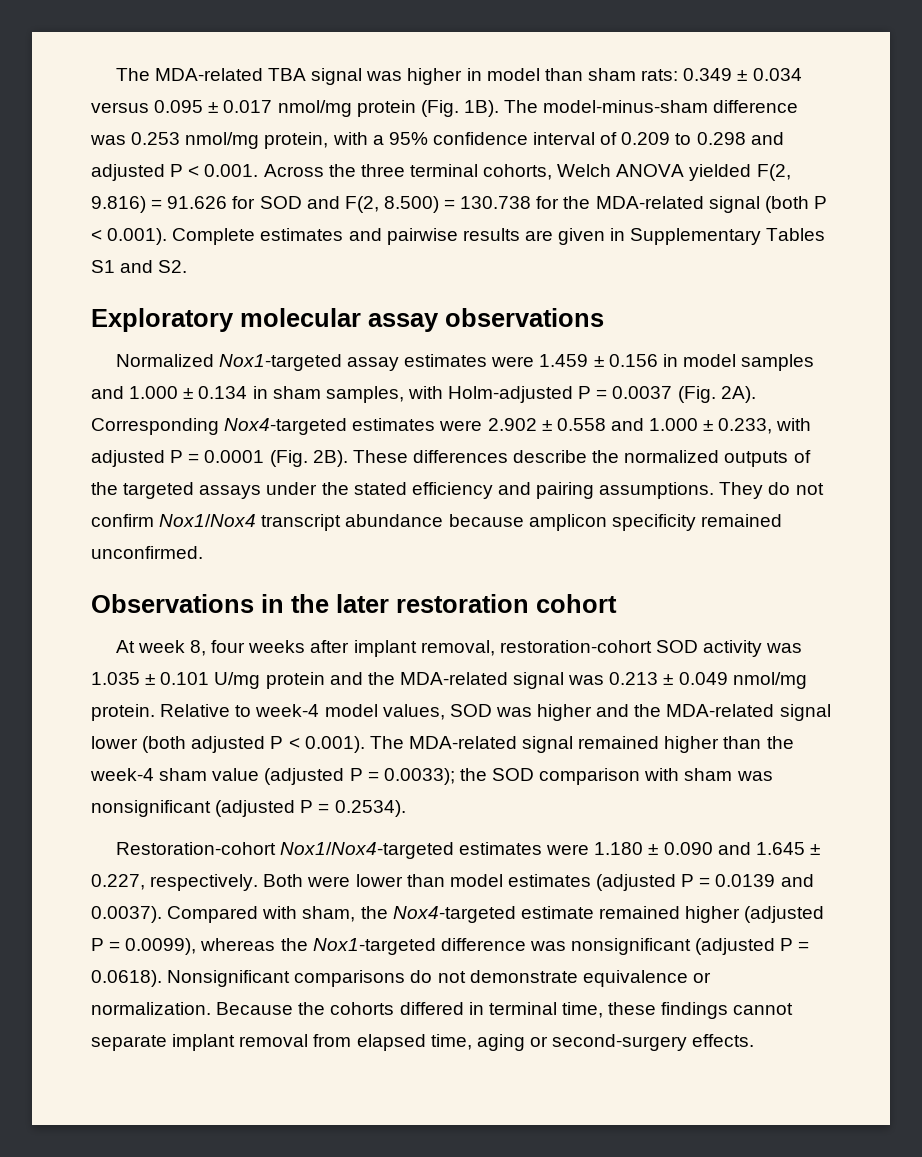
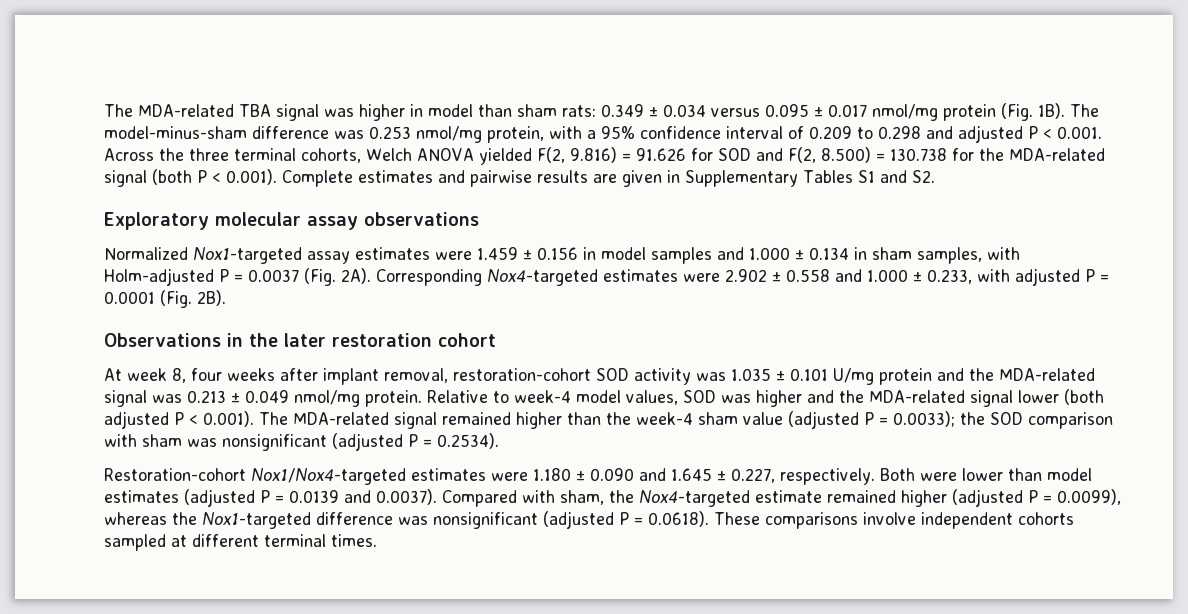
[352,450,811,467] [91,482,824,499] [91,514,782,531] [91,546,203,559] These differences describe the normalized outputs of the targeted assays under the stated efficiency and pairing assumptions. They do not confirm Nox1/Nox4 transcript abundance because amplicon specificity remained unconfirmed. -> (226, 298) none
[167,970,711,987] [91,1002,794,1019] [91,1034,755,1051] Nonsignificant comparisons do not demonstrate equivalence or normalization. Because the cohorts differed in terminal time, these findings cannot separate implant removal from elapsed time, aging or second-surgery effects. -> [714,512,1074,529] [104,534,377,551] These comparisons involve independent cohorts sampled at different terminal times.

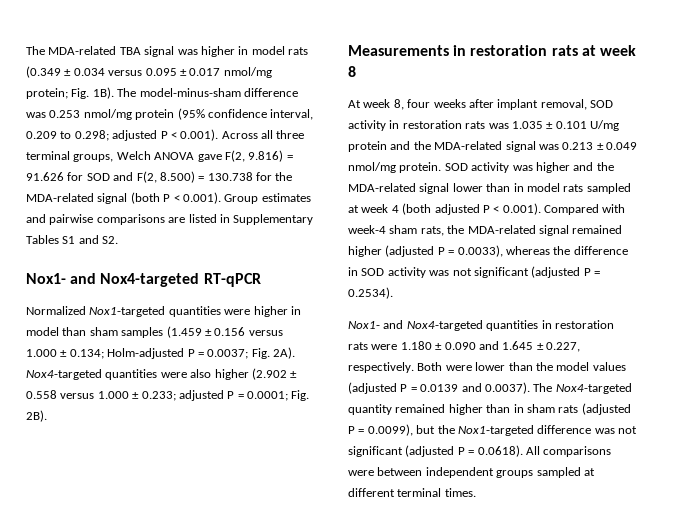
[478,104,644,117] than sham rats: 0.349 -> [288,47,308,55] [26,66,61,78] rats (0.349
[943,103,1033,121] protein (Fig. -> [26,88,90,99] protein; Fig.
[487,125,1102,143] [104,148,184,161] protein, with a 95% confidence interval of 0.209 to 0.298 and adjusted P < 0.001. Across the -> [135,108,314,120] [26,129,273,141] protein (95% confidence interval, 0.209 to 0.298; adjusted P < 0.001). Across all
[301,148,361,163] cohorts, -> [73,154,114,162] groups,
[478,148,532,165] yielded -> [197,154,222,162] gave
[282,170,353,187] Complete -> [224,194,259,204] Group
[537,170,662,187] results are given -> [96,214,217,225] comparisons are listed
[104,212,479,230] [104,247,1020,264] [104,268,767,286] Exploratory molecular assay observations // Normalized Nox1-targeted assay estimates were 1.459 ± 0.156 in model samples and 1.000 ± 0.134 in sham samples, with Holm-adjusted P = 0.0037 (Fig. 2A). Corresponding Nox4-targeted estimates were 2.902 -> [26,273,261,287] [26,306,301,317] [26,326,283,338] [26,347,295,359] [26,368,287,380] Nox1- and Nox4-targeted RT-qPCR // Normalized Nox1-targeted quantities were higher in model than sham samples (1.459 ± 0.156 versus 1.000 ± 0.134; Holm-adjusted P = 0.0037; Fig. 2A). Nox4-targeted quantities were also higher (2.902
[835,269,1010,284] and 1.000 ± 0.233, with -> [60,391,176,401] versus 1.000 ± 0.233;
[104,290,192,308] 0.0001 (Fig. -> [247,390,310,401] 0.0001; Fig.
[104,333,496,347] Observations in the later restoration cohort -> [348,45,636,56] [348,66,356,77] Measurements in restoration rats at week 8
[453,368,691,385] restoration-cohort SOD activity -> [590,100,613,108] [348,120,486,131] SOD activity in restoration rats
[427,390,716,405] Relative to week-4 model values, SOD -> [444,162,510,173] SOD activity
(1059, 396) none -> [486,183,631,194] [348,204,399,213] than in model rats sampled at week 4
[259,411,1113,429] [104,433,499,451] [104,468,486,485] The MDA-related signal remained higher than the week-4 sham value (adjusted P = 0.0033); the SOD comparison with sham was nonsignificant (adjusted P = 0.2534). // Restoration-cohort Nox1/Nox4-targeted estimates -> [544,204,626,215] [348,225,623,236] [348,245,628,257] [348,266,600,278] [348,287,393,299] [348,320,614,331] [348,342,368,350] Compared with week-4 sham rats, the MDA-related signal remained higher (adjusted P = 0.0033), whereas the difference in SOD activity was not significant (adjusted P = 0.2534). // Nox1- and Nox4-targeted quantities in restoration rats
[1047,468,1092,481] [104,490,179,503] model estimates -> [535,362,626,371] the model values
[442,490,947,507] Compared with sham, the Nox4-targeted estimate remained higher -> [533,383,632,394] [348,404,579,415] The Nox4-targeted quantity remained higher than in sham rats
[104,512,167,525] whereas -> [416,425,436,434] but
[433,512,538,529] nonsignificant -> [618,426,637,434] [348,446,403,457] not significant
[714,512,1074,529] These comparisons involve independent cohorts -> [525,446,612,457] [348,467,534,478] All comparisons were between independent groups

